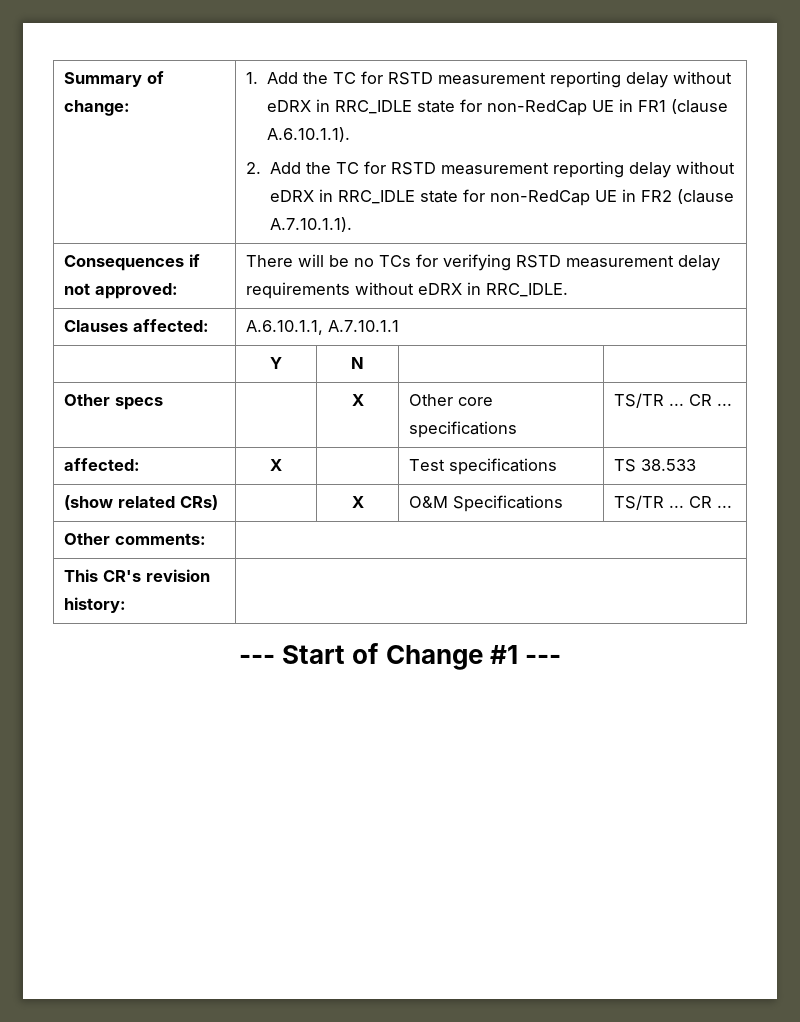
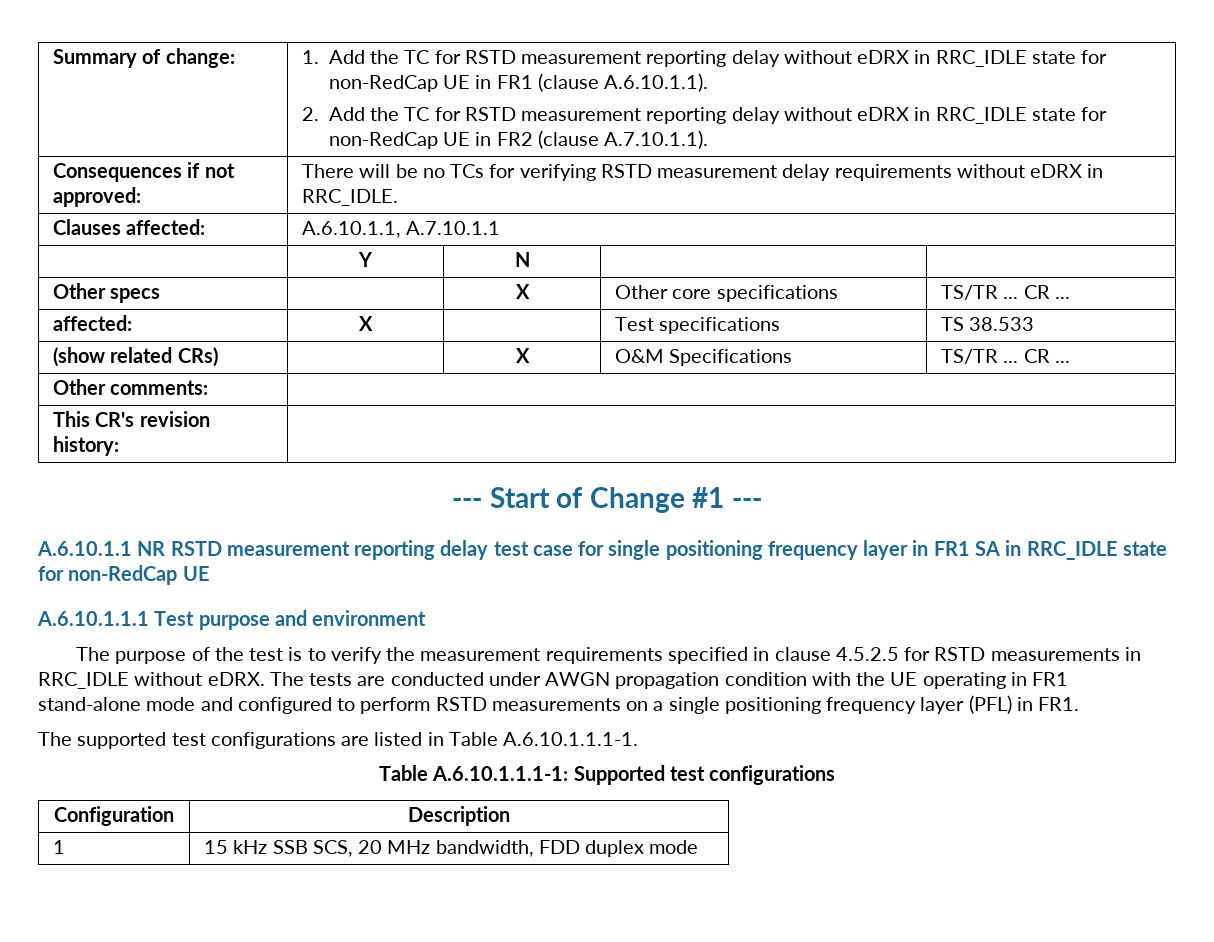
(561, 659) none -> [37,540,1167,560] [38,565,210,585] [37,610,427,630] [76,647,1141,664] [38,672,1069,689] [38,695,1080,714] [38,732,639,749] [378,765,836,785] [54,806,174,826] [408,806,510,826] [53,840,66,854] [204,840,699,857] // A.6.10.1.1 NR RSTD measurement reporting delay test case for single positioning frequency layer in FR1 SA in RRC_IDLE state for non-RedCap UE // A.6.10.1.1.1 Test purpose and environment // The purpose of the test is to verify the measurement requirements specified in clause 4.5.2.5 for RSTD measurements in RRC_IDLE without eDRX. The tests are conducted under AWGN propagation condition with the UE operating in FR1 stand-alone mode and configured to perform RSTD measurements on a single positioning frequency layer (PFL) in FR1. // The supported test configurations are listed in Table A.6.10.1.1.1-1. // Table A.6.10.1.1.1-1: Supported test configurations // Configuration | Description // 1 | 15 kHz SSB SCS, 20 MHz bandwidth, FDD duplex mode

